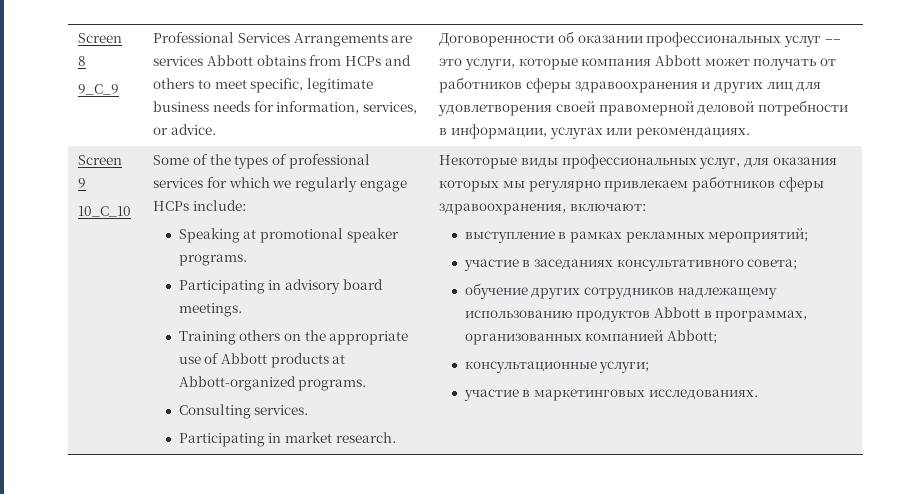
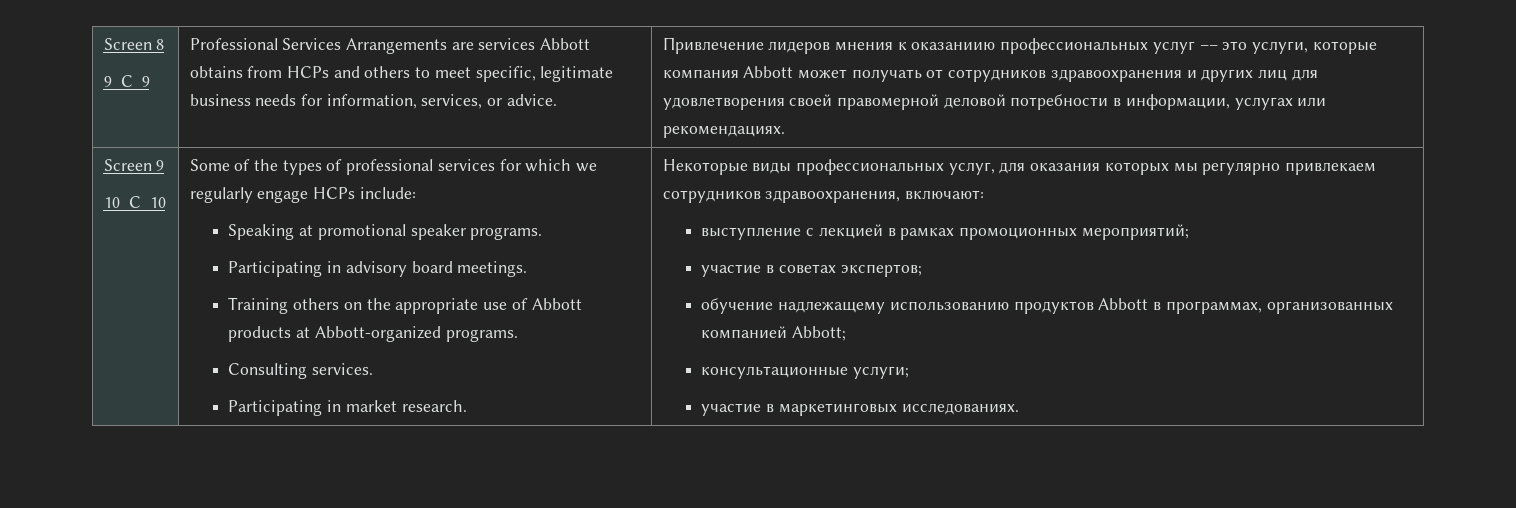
[439,31,643,47] Договоренности об оказании -> [662,37,996,54] Привлечение лидеров мнения к оказаниию
[439,77,571,93] работников сферы -> [948,69,1047,82] сотрудников
[691,176,824,192] работников сферы -> [662,190,761,203] сотрудников
(555, 237) none -> [806,224,883,239] с лекцией
[625,231,705,243] рекламных -> [959,227,1078,240] промоционных
[533,259,798,271] заседаниях консультативного совета; -> [778,264,922,277] советах экспертов;
[531,287,674,299] других сотрудников -> (774, 306) none

